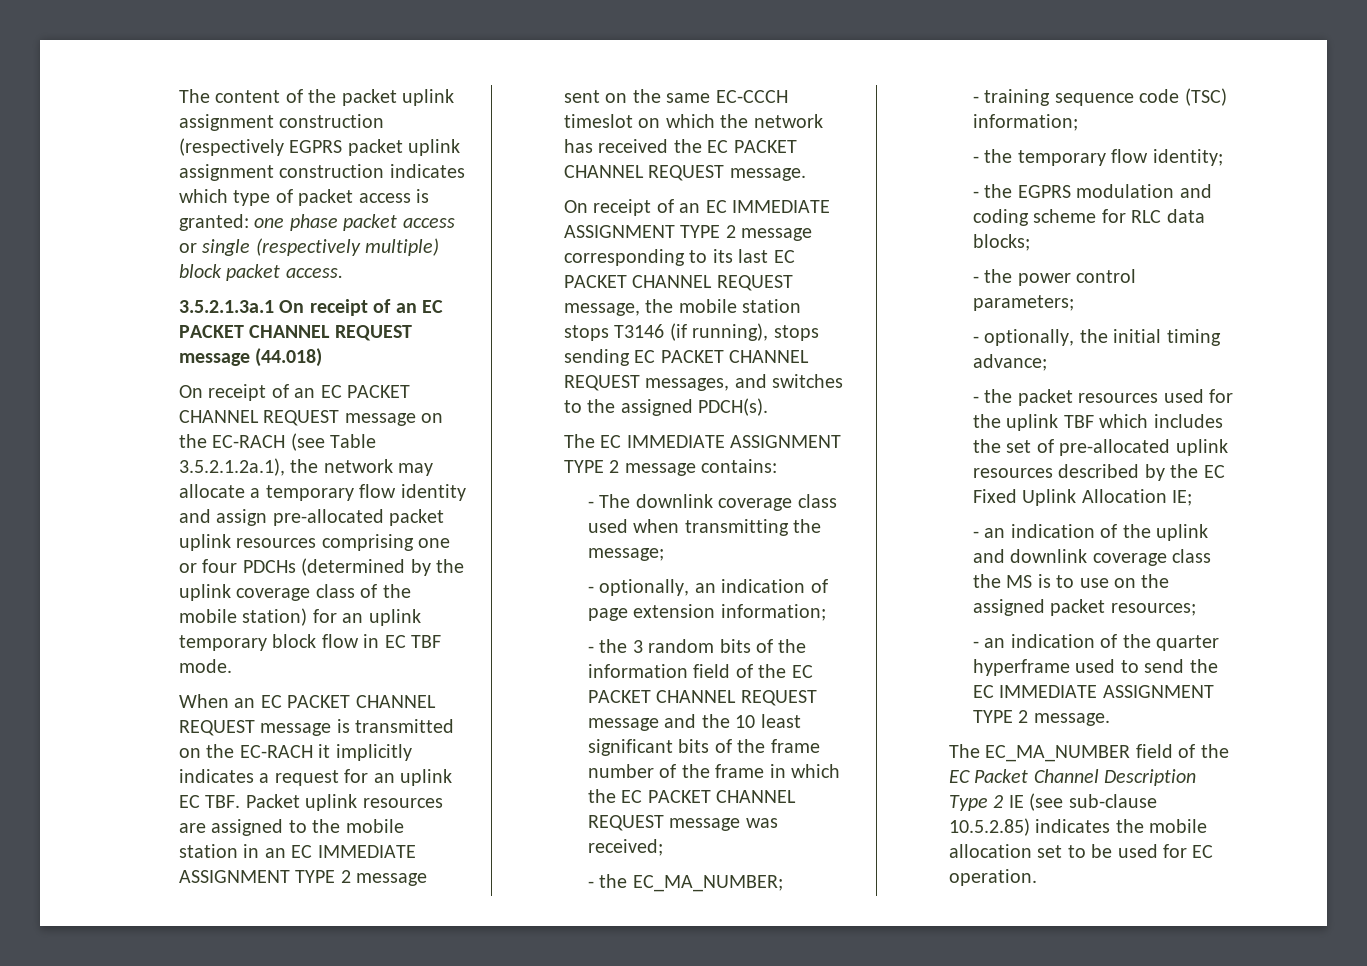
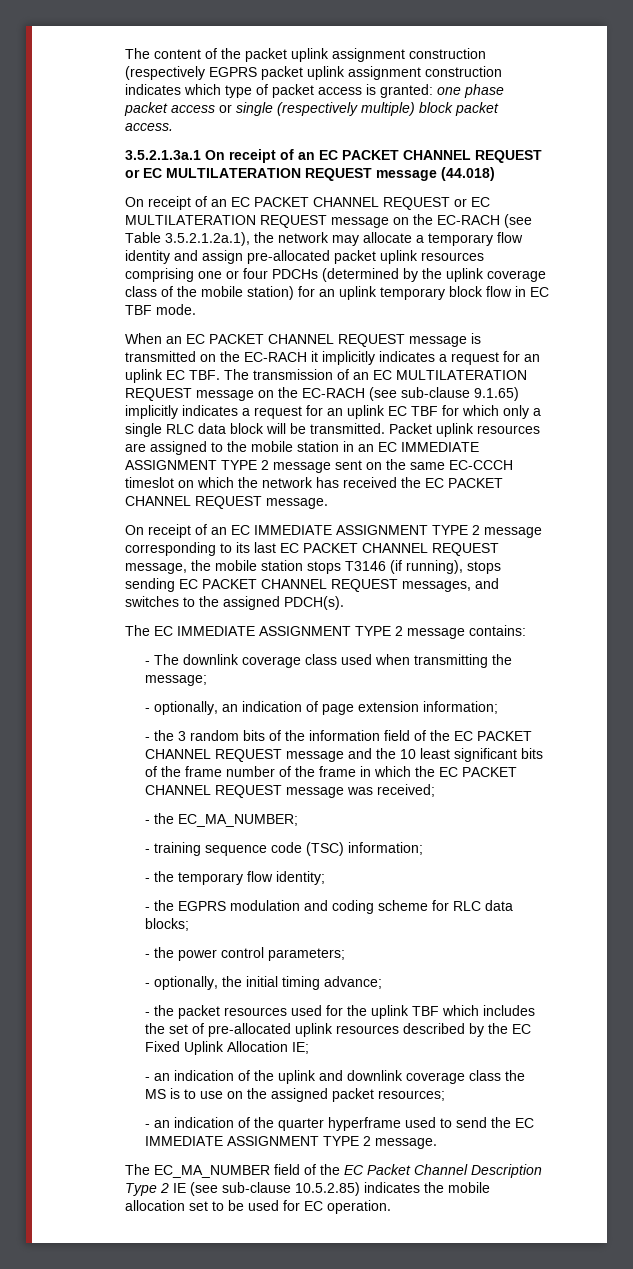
(412, 333) none -> [124,168,372,181] or EC MULTILATERATION REQUEST
(340, 418) none -> [453,197,490,207] [124,215,327,228] or EC MULTILATERATION REQUEST
(241, 801) none -> [223,369,527,380] [124,387,519,401] [124,405,541,419] [124,423,385,437] The transmission of an EC MULTILATERATION REQUEST message on the EC-RACH (see sub-clause 9.1.65) implicitly indicates a request for an uplink EC TBF for which only a single RLC data block will be transmitted.

